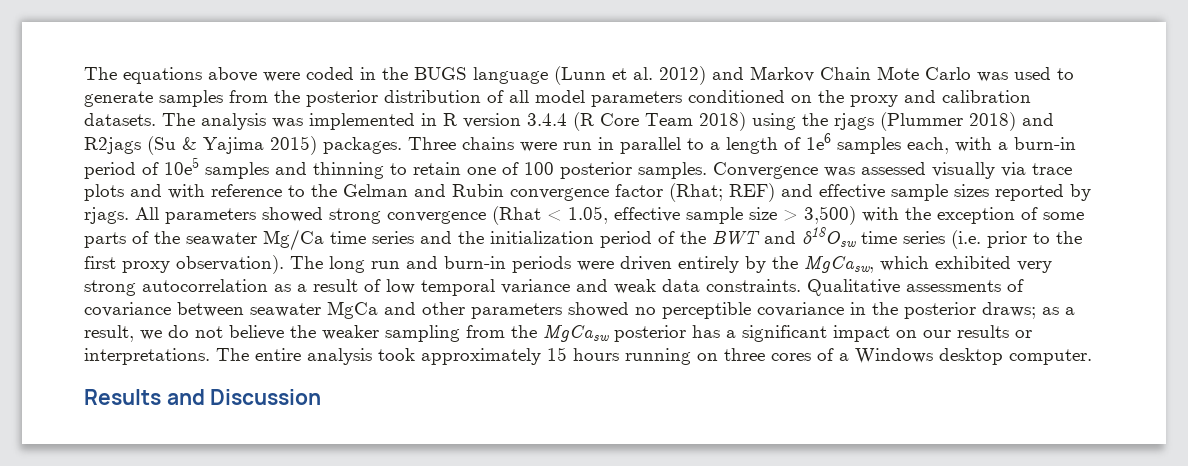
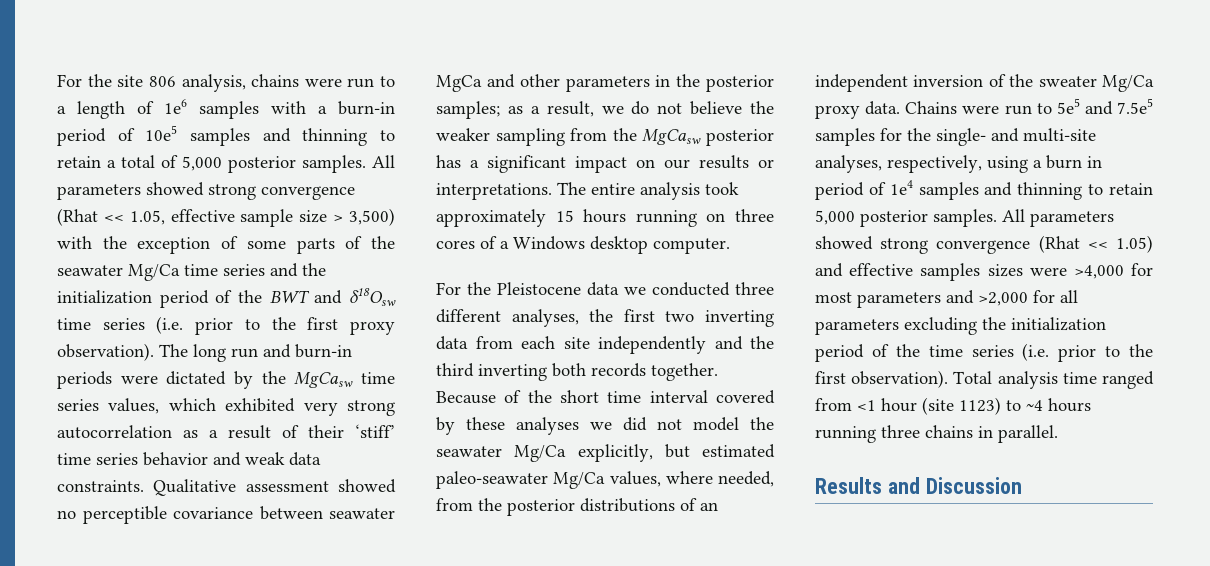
[84,66,1074,85] [84,90,1031,107] [84,112,1054,131] [84,136,456,155] The equations above were coded in the BUGS language (Lunn et al. 2012) and Markov Chain Mote Carlo was used to generate samples from the posterior distribution of all model parameters conditioned on the proxy and calibration datasets. The analysis was implemented in R version 3.4.4 (R Core Team 2018) using the rjags (Plummer 2018) and R2jags (Su & Yajima 2015) packages. Three -> [57,74,246,92] For the site 806 analysis,
[598,137,681,154] in parallel -> (375, 83) none
[907,137,949,154] each, -> (259, 110) none
[467,162,1072,179] [84,183,1091,202] [84,206,562,225] one of 100 posterior samples. Convergence was assessed visually via trace plots and with reference to the Gelman and Rubin convergence factor (Rhat; REF) and effective sample sizes reported by rjags. All parameters showed strong convergence (Rhat < -> [107,155,395,173] [57,182,355,200] [57,208,124,226] a total of 5,000 posterior samples. All parameters showed strong convergence (Rhat <<
[620,255,874,273] driven entirely by the MgCasw, -> [166,371,395,389] [57,398,160,414] dictated by the MgCasw time series values,
[386,279,570,296] low temporal variance -> [308,424,395,438] [57,452,208,466] their ‘stiff’ time series behavior
[906,279,1024,292] assessments of -> [245,479,396,493] [57,506,167,524] assessment showed no perceptible
[568,302,844,319] showed no perceptible covariance -> (650, 84) none
[982,302,1036,319] draws; -> [436,101,500,119] samples;
(1092, 357) none -> [436,282,774,296] [436,309,774,327] [436,336,774,354] [436,363,718,381] [436,390,775,404] [436,417,774,435] [436,444,775,462] [436,471,774,489] [436,498,718,516] [815,74,1154,92] [815,98,1153,119] [815,128,1096,146] [815,155,1102,173] [815,180,1153,200] [815,209,1114,227] [815,235,1153,254] [815,263,1153,281] [815,290,1078,308] [815,317,1106,335] [815,343,1153,362] [815,370,1154,389] [815,397,1091,415] [815,425,1058,443] // For the Pleistocene data we conducted three different analyses, the first two inverting data from each site independently and the third inverting both records together. Because of the short time interval covered by these analyses we did not model the seawater Mg/Ca explicitly, but estimated paleo-seawater Mg/Ca values, where needed, from the posterior distributions of an independent inversion of the sweater Mg/Ca proxy data. Chains were run to 5e5 and 7.5e5 samples for the single- and multi-site analyses, respectively, using a burn in period of 1e4 samples and thinning to retain 5,000 posterior samples. All parameters showed strong convergence (Rhat << 1.05) and effective samples sizes were >4,000 for most parameters and >2,000 for all parameters excluding the initialization period of the time series (i.e. prior to the first observation). Total analysis time ranged from <1 hour (site 1123) to ~4 hours running three chains in parallel.

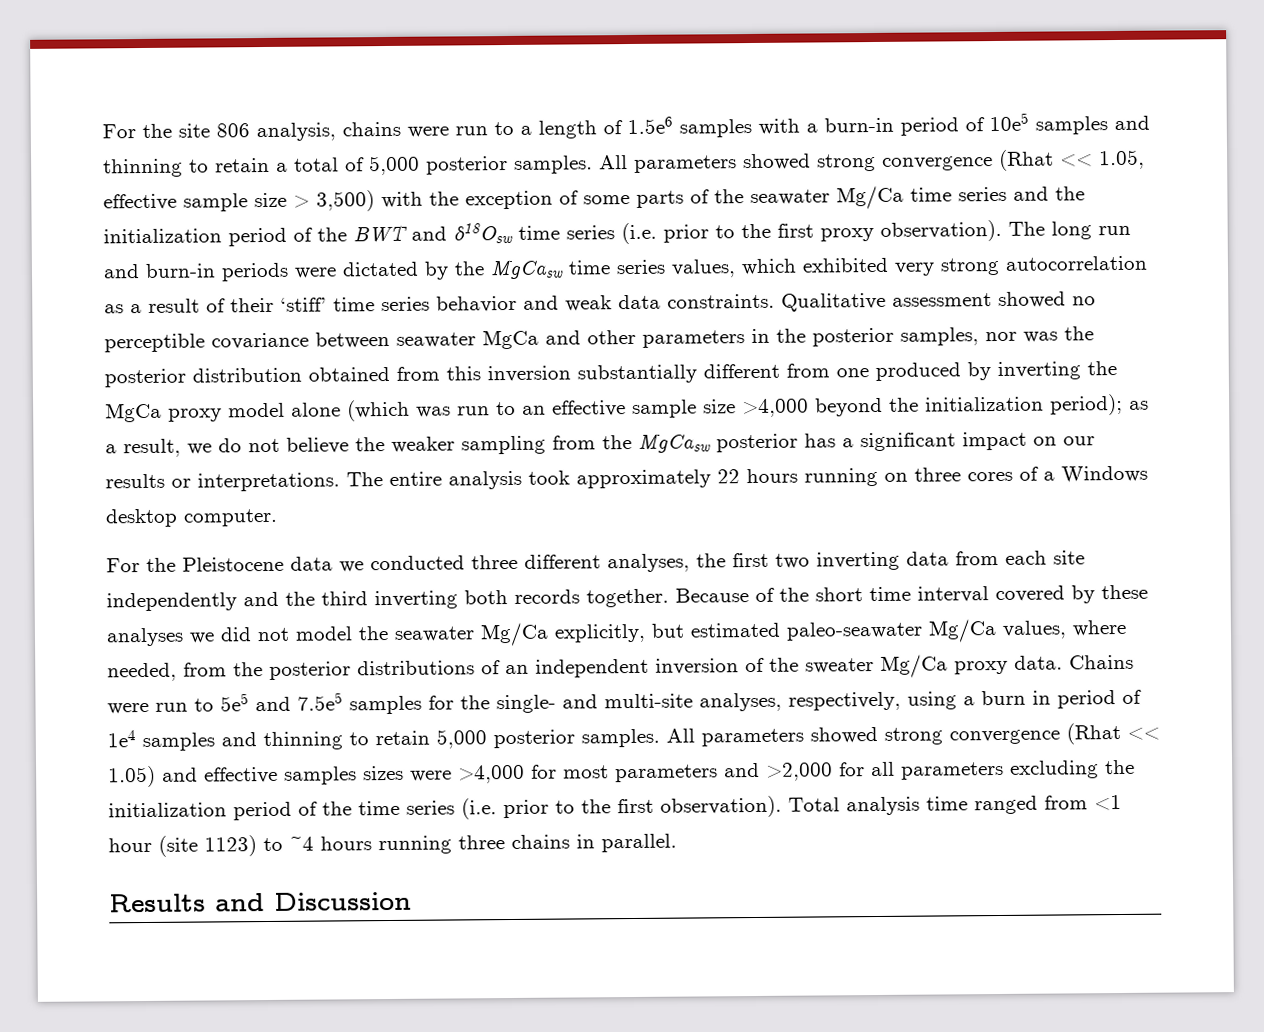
[164,99,187,114] 1e6 -> [627,116,673,135] 1.5e6
[436,101,500,119] samples; -> [900,326,1094,346] [104,361,1117,388] [105,393,1123,423] samples, nor was the posterior distribution obtained from this inversion substantially different from one produced by inverting the MgCa proxy model alone (which was run to an effective sample size >4,000 beyond the initialization period);
[555,210,574,222] 15 -> [717,469,740,484] 22

